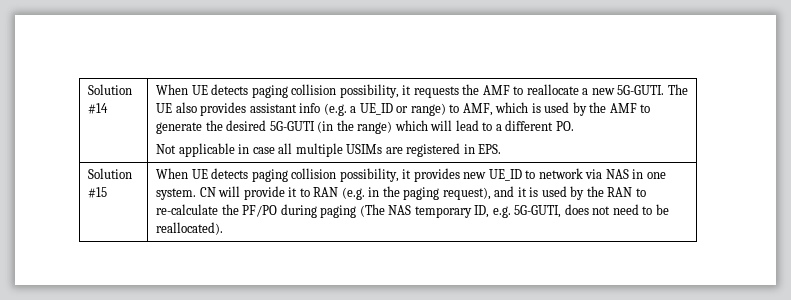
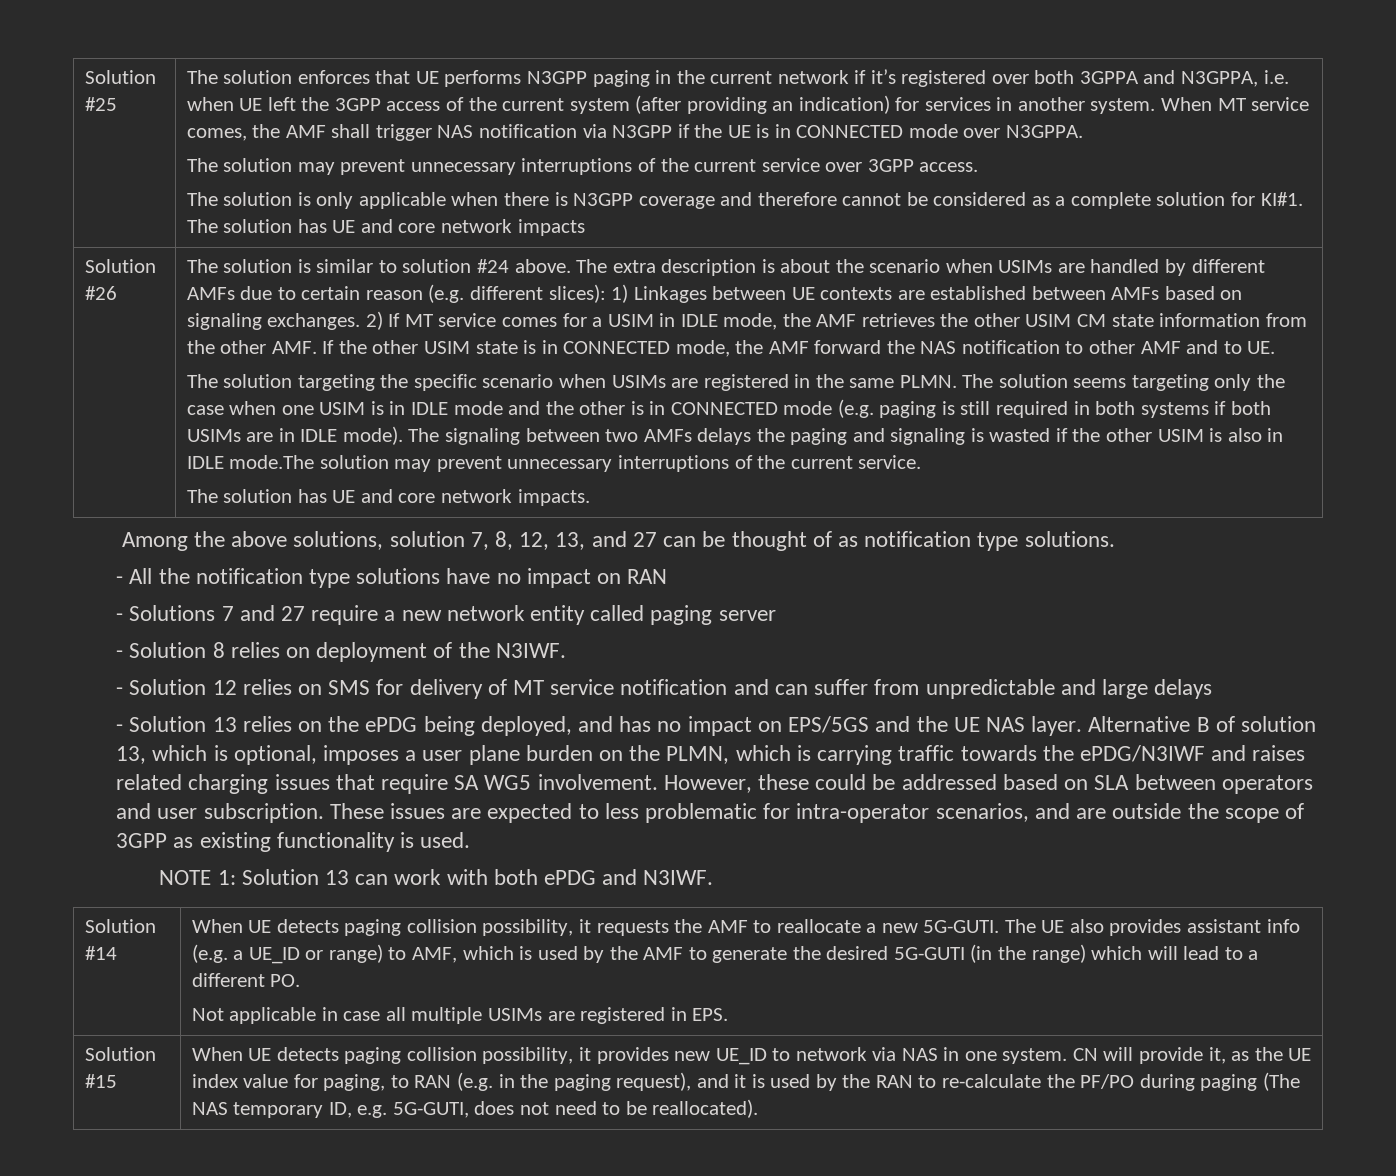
[88,84,133,95] Solution -> [84,70,156,84] [84,97,117,111] [186,69,1289,87] [186,95,1310,114] [186,124,1083,141] [186,158,979,175] [186,192,1303,209] [186,219,585,236] [84,259,156,273] [84,286,117,300] [186,259,1265,276] [186,284,1243,303] [186,311,1307,330] [186,340,1276,357] [186,374,1285,391] [186,399,1271,418] [186,426,1284,445] [186,455,922,472] [186,489,590,506] [121,531,1115,551] [116,568,668,588] [116,605,776,625] [116,642,566,662] [116,679,1213,699] [116,716,1316,736] [116,745,1306,765] [116,774,1313,794] [116,803,1304,823] [116,832,471,852] [159,869,714,885] [84,919,156,933] Solution #25 | The solution enforces that UE performs N3GPP paging in the current network if it’s registered over both 3GPPA and N3GPPA, i.e. when UE left the 3GPP access of the current system (after providing an indication) for services in another system. When MT service comes, the AMF shall trigger NAS notification via N3GPP if the UE is in CONNECTED mode over N3GPPA. // The solution may prevent unnecessary interruptions of the current service over 3GPP access. // The solution is only applicable when there is N3GPP coverage and therefore cannot be considered as a complete solution for KI#1. The solution has UE and core network impacts // Solution #26 | The solution is similar to solution #24 above. The extra description is about the scenario when USIMs are handled by different AMFs due to certain reason (e.g. different slices): 1) Linkages between UE contexts are established between AMFs based on signaling exchanges. 2) If MT service comes for a USIM in IDLE mode, the AMF retrieves the other USIM CM state information from the other AMF. If the other USIM state is in CONNECTED mode, the AMF forward the NAS notification to other AMF and to UE. // The solution targeting the specific scenario when USIMs are registered in the same PLMN. The solution seems targeting only the case when one USIM is in IDLE mode and the other is in CONNECTED mode (e.g. paging is still required in both systems if both USIMs are in IDLE mode). The signaling between two AMFs delays the paging and signaling is wasted if the other USIM is also in IDLE mode.The solution may prevent unnecessary interruptions of the current service. // The solution has UE and core network impacts. // Among the above solutions, solution 7, 8, 12, 13, and 27 can be thought of as notification type solutions. // - All the notification type solutions have no impact on RAN // - Solutions 7 and 27 require a new network entity called paging server // - Solution 8 relies on deployment of the N3IWF. // - Solution 12 relies on SMS for delivery of MT service notification and can suffer from unpredictable and large delays // - Solution 13 relies on the ePDG being deployed, and has no impact on EPS/5GS and the UE NAS layer. Alternative B of solution 13, which is optional, imposes a user plane burden on the PLMN, which is carrying traffic towards the ePDG/N3IWF and raises related charging issues that require SA WG5 involvement. However, these could be addressed based on SLA between operators and user subscription. These issues are expected to less problematic for intra-operator scenarios, and are outside the scope of 3GPP as existing functionality is used. // NOTE 1: Solution 13 can work with both ePDG and N3IWF. // Solution
[288,187,298,197] it -> [1208,1047,1312,1064] [191,1074,386,1091] it, as the UE index value for paging,

